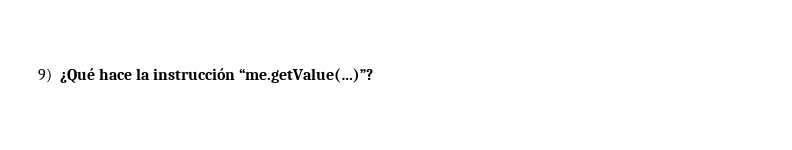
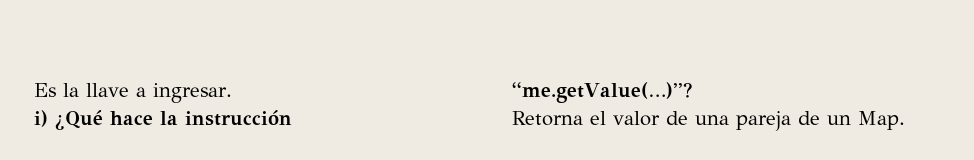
[38,68,52,83] 9) -> [34,83,232,103] [34,110,48,127] Es la llave a ingresar. // i)
(374, 75) none -> [512,111,905,131] // Retorna el valor de una pareja de un Map.

